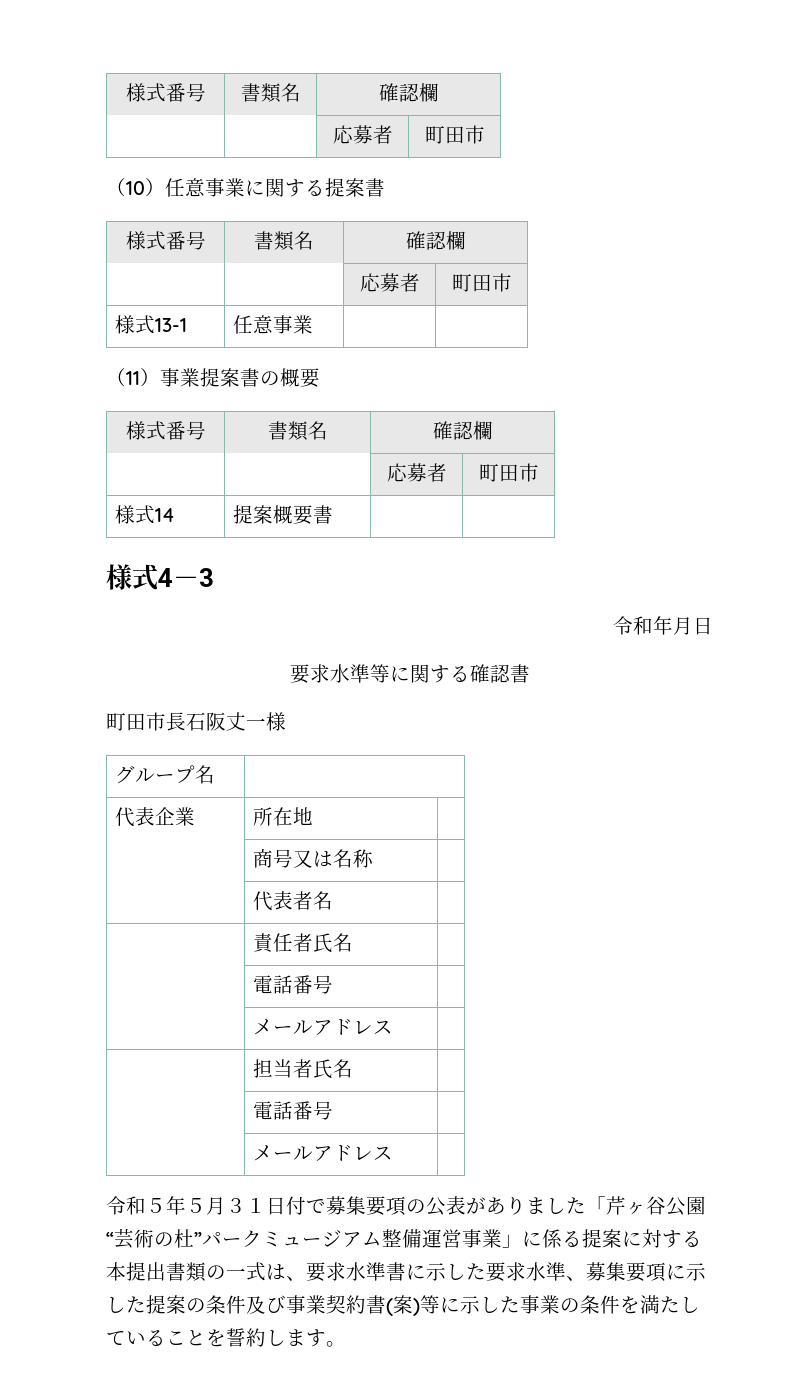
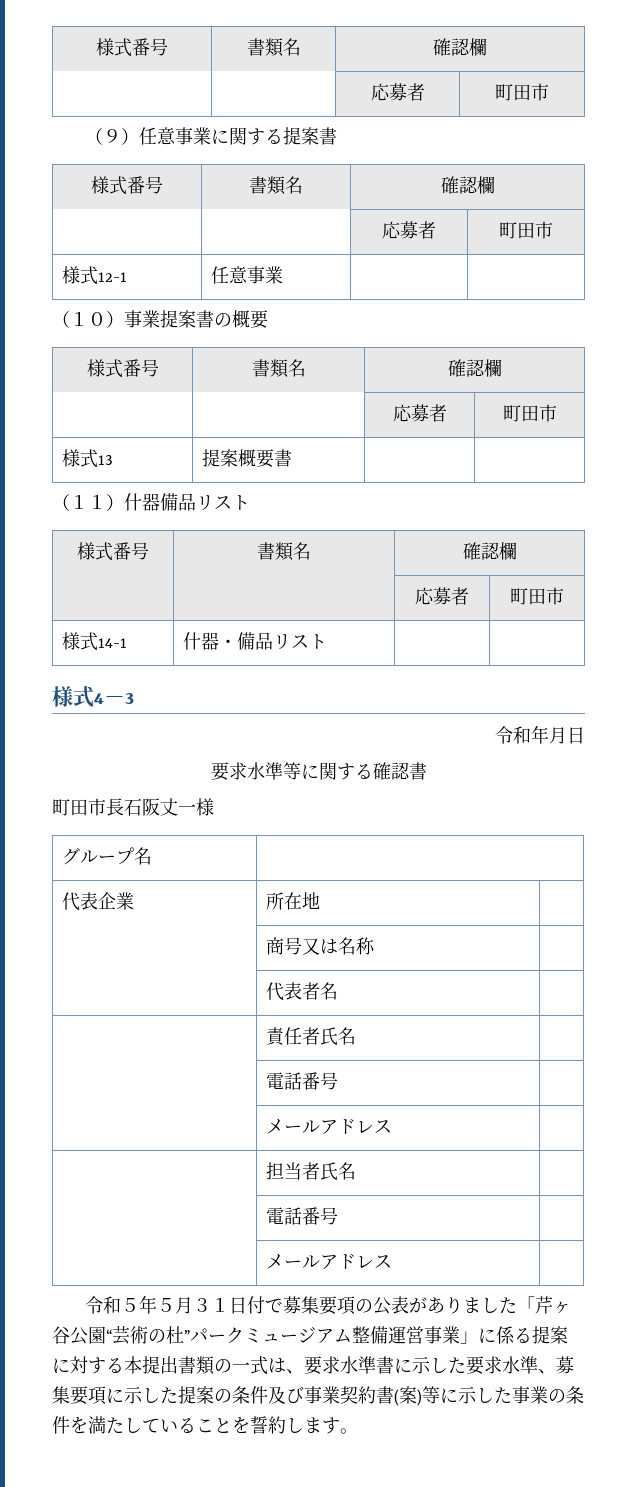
[126,181,145,195] 10 -> [103,129,122,143] ９
[154,318,187,332] 13-1 -> [97,272,127,282] 12-1
[126,371,140,385] 11 -> [70,312,106,326] １０
[154,508,175,522] 14 -> [97,455,113,465] 13
(333, 514) none -> [52,493,250,511] [77,542,149,561] [257,542,311,561] [462,542,517,560] [415,587,469,605] [510,587,564,605] [61,632,127,651] [182,632,327,650] // （１１）什器備品リスト // 様式番号 | 書類名 | 確認欄 // | | 応募者 | 町田市 // 様式14-1 | 什器・備品リスト | |

